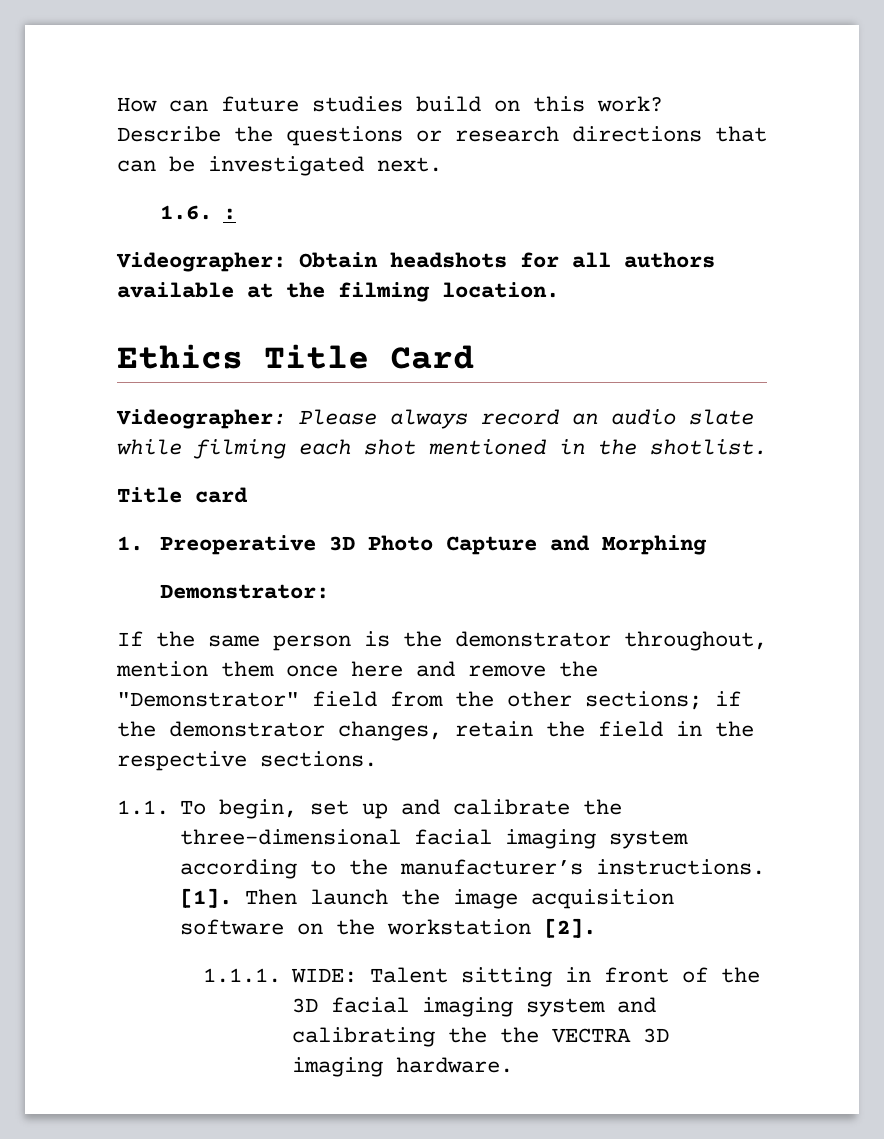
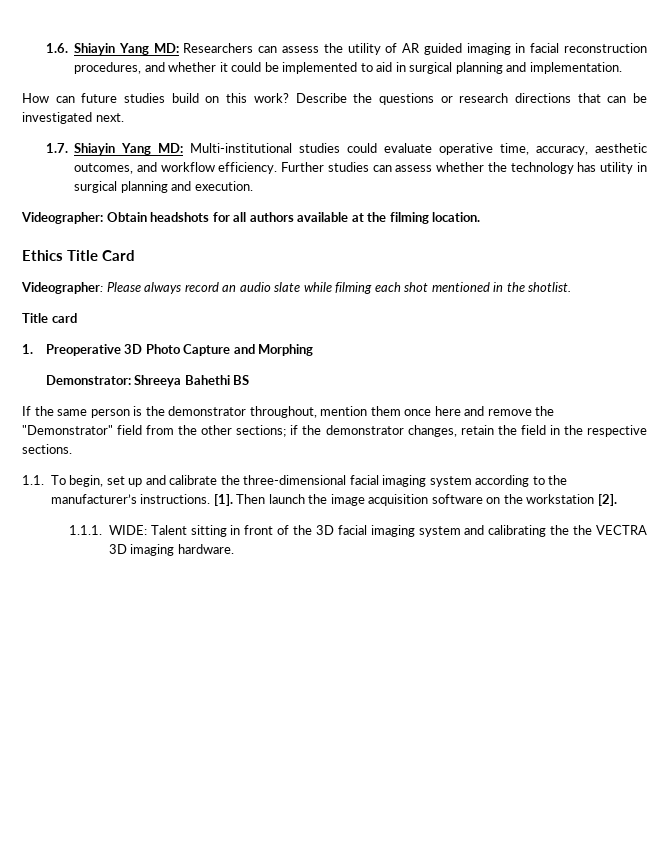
(117, 104) none -> [45,43,647,55] [74,62,622,74] 1.6. Shiayin Yang MD: Researchers can assess the utility of AR guided imaging in facial reconstruction procedures, and whether it could be implemented to aid in surgical planning and implementation. //
[160,205,237,220] 1.6. : -> [45,143,647,155] [74,162,648,174] [74,181,253,193] 1.7. Shiayin Yang MD: Multi-institutional studies could evaluate operative time, accuracy, aesthetic outcomes, and workflow efficiency. Further studies can assess whether the technology has utility in surgical planning and execution.
(330, 591) none -> [134,375,250,387] Shreeya Bahethi BS

